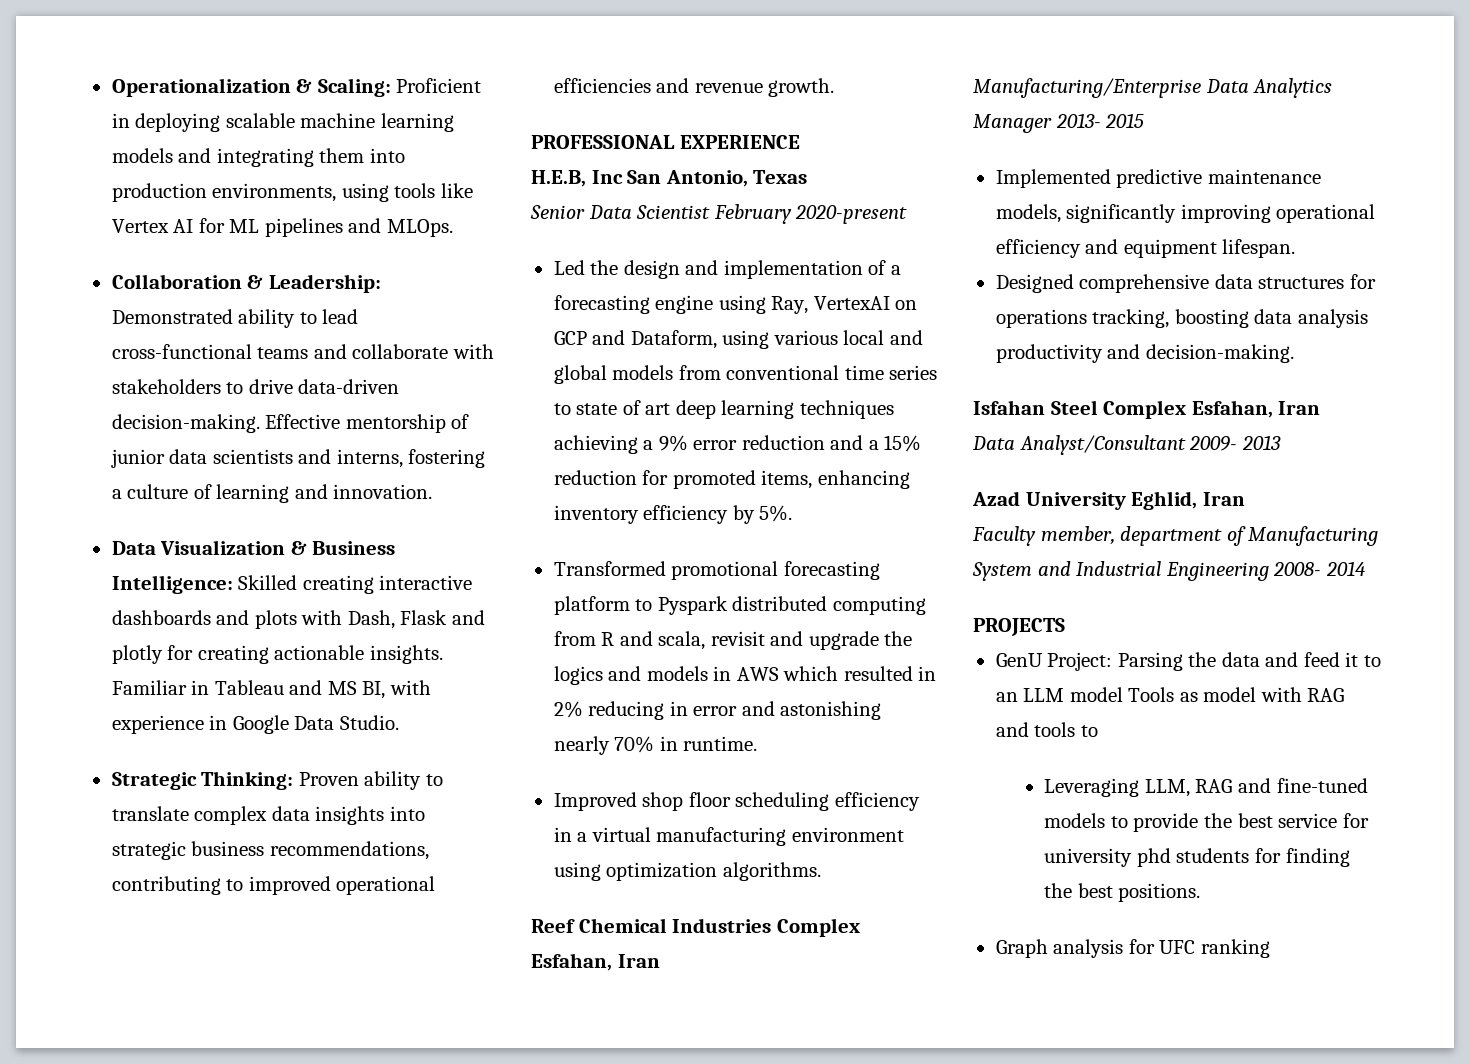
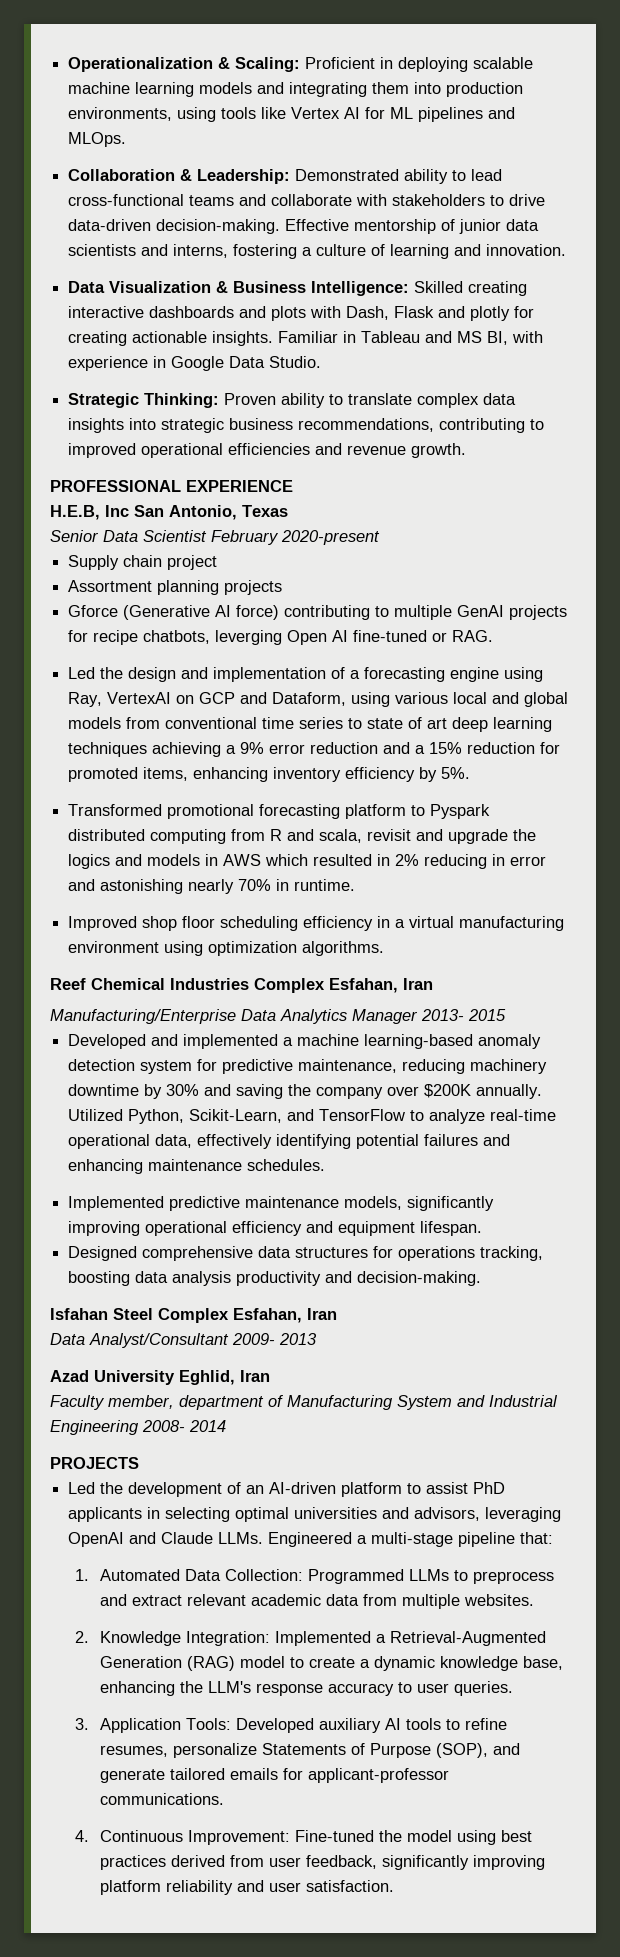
(908, 214) none -> [68,555,218,570] [68,580,283,595] [68,605,568,620] [68,630,494,645] // Supply chain project // Assortment planning projects // Gforce (Generative AI force) contributing to multiple GenAI projects for recipe chatbots, leverging Open AI fine-tuned or RAG.
(1145, 120) none -> [68,1034,542,1049] [68,1059,548,1074] [68,1084,543,1099] [68,1109,557,1124] [68,1134,511,1149] [68,1159,326,1174] // Developed and implemented a machine learning-based anomaly detection system for predictive maintenance, reducing machinery downtime by 30% and saving the company over $200K annually. Utilized Python, Scikit-Learn, and TensorFlow to analyze real-time operational data, effectively identifying potential failures and enhancing maintenance schedules.
[995,652,1381,671] [995,687,1345,702] [995,722,1098,737] [1044,778,1368,797] [1044,813,1369,832] [1044,848,1350,867] [1044,883,1201,902] [995,939,1270,958] GenU Project: Parsing the data and feed it to an LLM model Tools as model with RAG and tools to // Leveraging LLM, RAG and fine-tuned models to provide the best service for university phd students for finding the best positions. // Graph analysis for UFC ranking -> [68,1482,506,1497] [68,1507,562,1522] [68,1532,554,1547] [74,1569,554,1584] [99,1594,534,1609] [74,1631,546,1646] [99,1656,563,1671] [99,1681,513,1696] [74,1718,507,1733] [99,1743,520,1758] [99,1768,449,1783] [99,1793,224,1805] [74,1830,532,1845] [99,1855,545,1870] [99,1880,394,1895] Led the development of an AI-driven platform to assist PhD applicants in selecting optimal universities and advisors, leveraging OpenAI and Claude LLMs. Engineered a multi-stage pipeline that: // 1. Automated Data Collection: Programmed LLMs to preprocess and extract relevant academic data from multiple websites. // 2. Knowledge Integration: Implemented a Retrieval-Augmented Generation (RAG) model to create a dynamic knowledge base, enhancing the LLM's response accuracy to user queries. // 3. Application Tools: Developed auxiliary AI tools to refine resumes, personalize Statements of Purpose (SOP), and generate tailored emails for applicant-professor communications. // 4. Continuous Improvement: Fine-tuned the model using best practices derived from user feedback, significantly improving platform reliability and user satisfaction.

